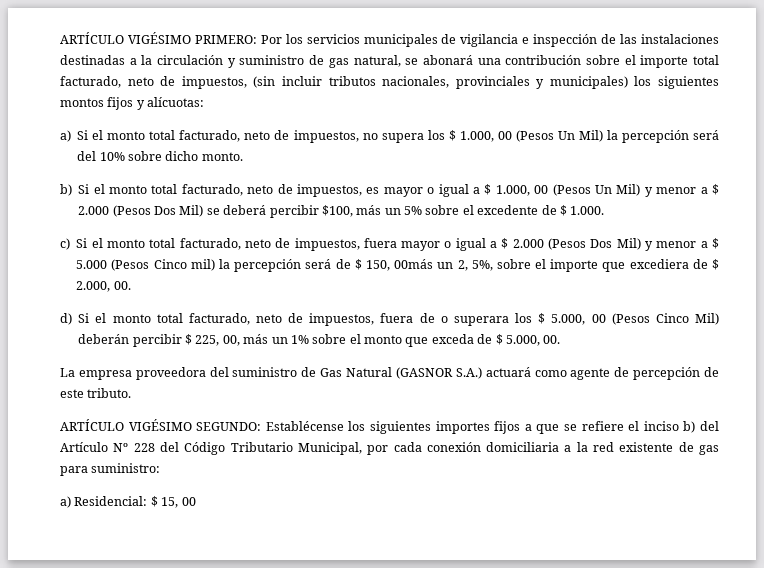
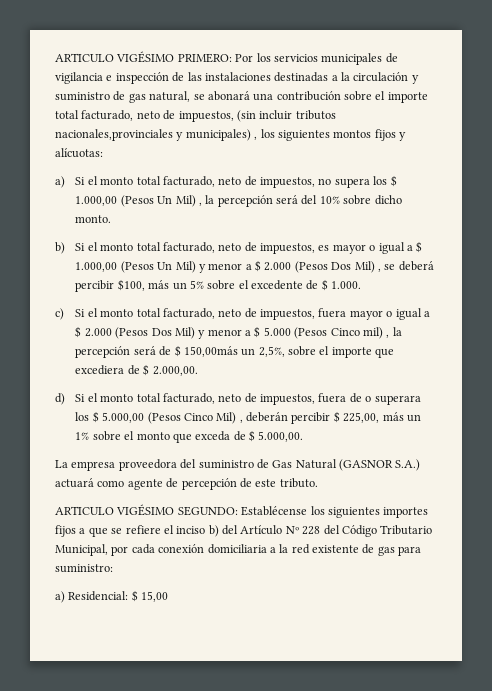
[60,32,124,44] ARTÍCULO -> [55,53,114,62] ARTICULO
[382,76,530,89] nacionales, provinciales -> [55,129,173,141] nacionales,provinciales
(628, 82) none -> [254,136,258,140] ,
[459,130,603,142] 1.000, 00 (Pesos Un Mil) -> [75,195,202,207] 1.000,00 (Pesos Un Mil) ,
[495,185,549,196] 1.000, 00 -> [75,262,118,272] 1.000,00
(204, 211) none -> [377,268,381,272] ,
(215, 265) none -> [386,334,390,338] ,
[365,259,493,271] 150, 00más un 2, 5%, -> [183,346,285,357] 150,00más un 2,5%,
[76,281,131,292] 2.000, 00. -> [152,366,198,376] 2.000,00.
[551,314,606,325] 5.000, 00 -> [102,412,145,423] 5.000,00
(720, 319) none -> [239,419,243,423] ,
[195,335,240,346] 225, 00, -> [343,412,380,423] 225,00,
[505,335,561,346] 5.000, 00. -> [258,431,304,442] 5.000,00.
[60,419,124,431] ARTÍCULO -> [55,506,114,515] ARTICULO
[161,497,196,508] 15, 00 -> [141,591,169,602] 15,00

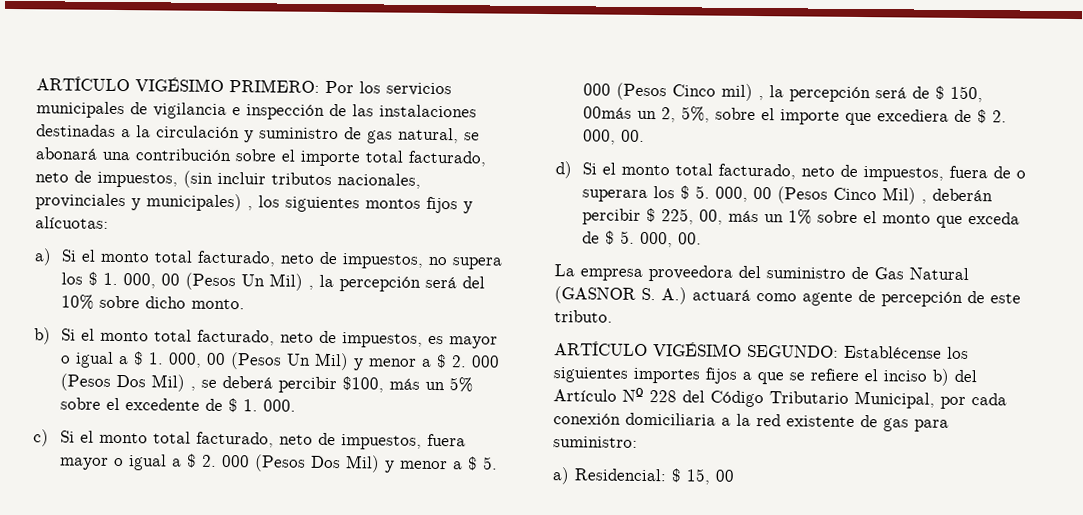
[55,53,114,62] ARTICULO -> [36,76,130,92] ARTÍCULO
[55,129,173,141] nacionales,provinciales -> [337,173,421,189] [35,193,126,211] nacionales, provinciales
[75,196,118,206] 1.000,00 -> [102,272,180,289] 1. 000, 00
[75,262,118,272] 1.000,00 -> [147,352,226,368] 1. 000, 00
[264,262,292,271] 2.000 -> [450,355,500,368] 2. 000
[331,281,362,289] 1.000. -> [242,399,296,412] 1. 000.
[84,328,112,337] 2.000 -> [201,454,250,468] 2. 000
[263,327,291,336] 5.000 -> [481,456,498,470] [582,83,611,96] 5. 000
[183,346,285,357] 150,00más un 2,5%, -> [949,85,983,103] [582,106,710,123] 150, 00más un 2, 5%,
[152,366,198,376] 2.000,00. -> [991,110,1007,123] [582,129,645,145] 2. 000, 00.
[102,412,145,423] 5.000,00 -> [694,185,772,202] 5. 000, 00
[343,412,380,423] 225,00, -> [660,208,723,225] 225, 00,
[258,431,304,442] 5.000,00. -> [619,230,702,248] 5. 000, 00.
[395,459,421,471] S.A.) -> [641,287,687,305] S. A.)
[55,506,114,515] ARTICULO -> [554,341,648,356] ARTÍCULO
[141,591,169,602] 15,00 -> [686,468,735,485] 15, 00

